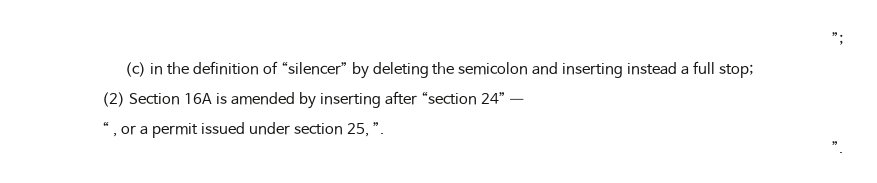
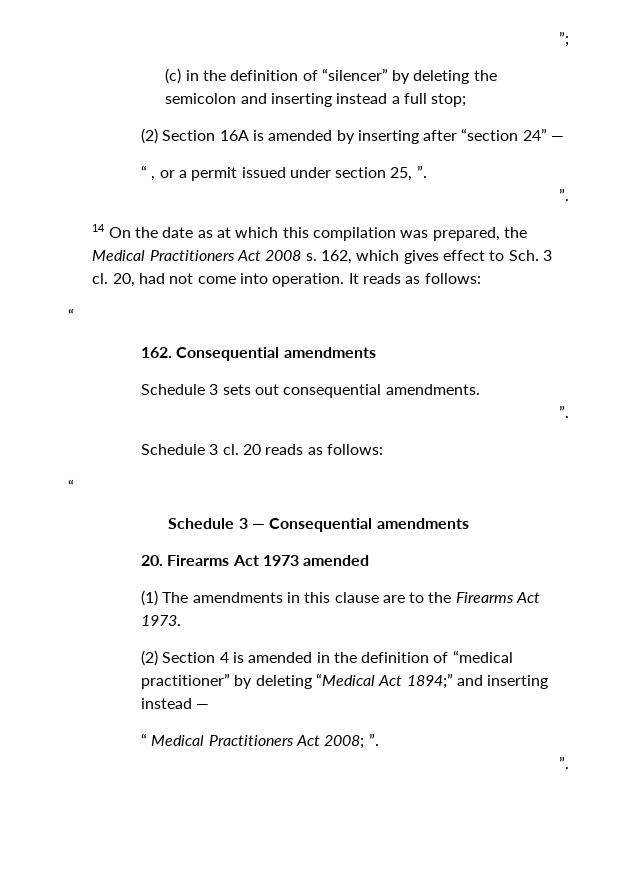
(843, 147) none -> [92,224,527,241] [92,250,552,264] [92,273,481,287] [68,308,74,321] [140,347,376,361] [140,384,480,398] [559,405,569,418] [140,444,383,455] [68,479,74,492] [168,518,469,532] [140,555,370,566] [140,590,541,606] [140,615,181,626] [140,650,513,666] [140,673,549,689] [140,698,210,709] [140,733,379,749] [559,756,569,769] // 14 On the date as at which this compilation was prepared, the Medical Practitioners Act 2008 s. 162, which gives effect to Sch. 3 cl. 20, had not come into operation. It reads as follows: // “ // 162. Consequential amendments // Schedule 3 sets out consequential amendments. // ”. // Schedule 3 cl. 20 reads as follows: // “ // Schedule 3 — Consequential amendments // 20. Firearms Act 1973 amended // (1) The amendments in this clause are to the Firearms Act 1973. // (2) Section 4 is amended in the definition of “medical practitioner” by deleting “Medical Act 1894;” and inserting instead — // “ Medical Practitioners Act 2008; ”. // ”.

